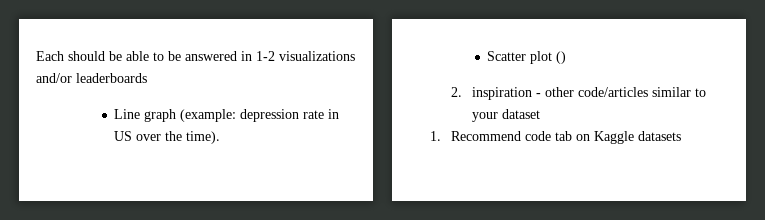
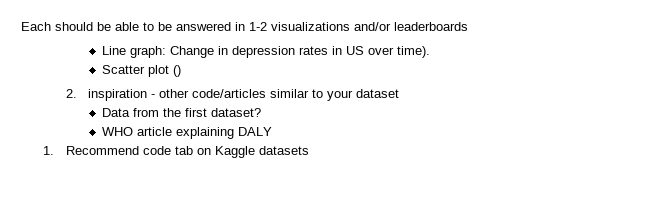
[144,109,325,122] graph (example: depression rate -> [130,46,329,58] graph: Change in depression rates
[165,131,183,141] the -> (395, 51) none
(541, 114) none -> [102,108,262,117] [102,127,273,139] // Data from the first dataset? // WHO article explaining DALY

